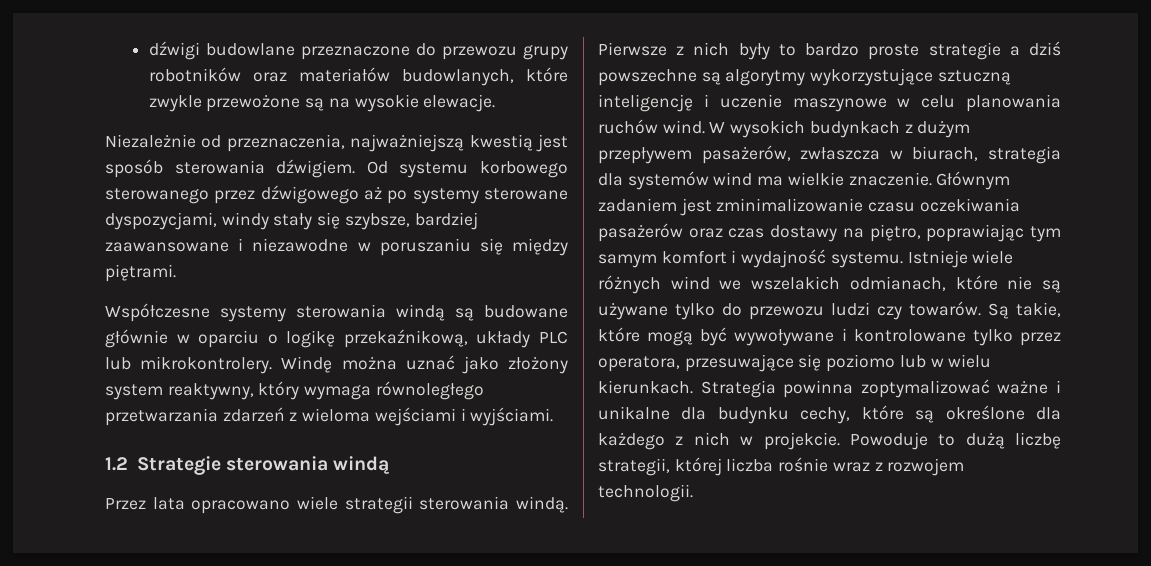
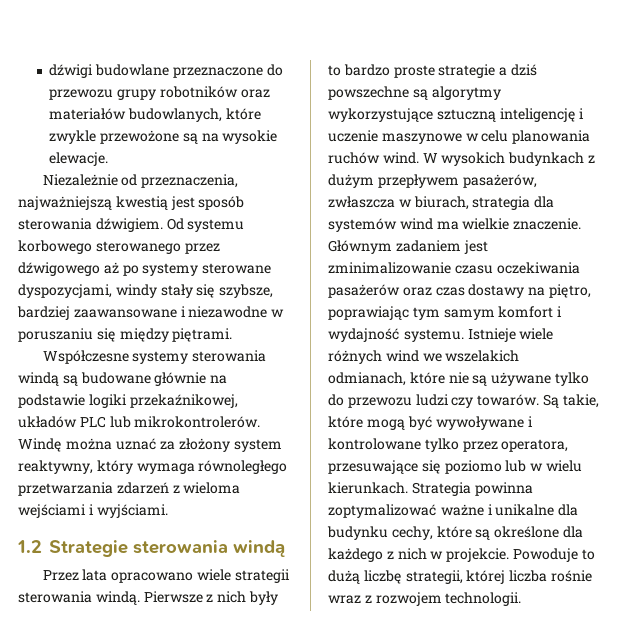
[176,329,531,348] w oparciu o logikę przekaźnikową, układy -> [210,375,228,384] [18,394,238,408] [18,416,77,428] na podstawie logiki przekaźnikowej, układów
[140,356,273,374] mikrokontrolery. -> [134,416,261,428] mikrokontrolerów.
[461,356,499,374] jako -> [160,441,176,450] za

